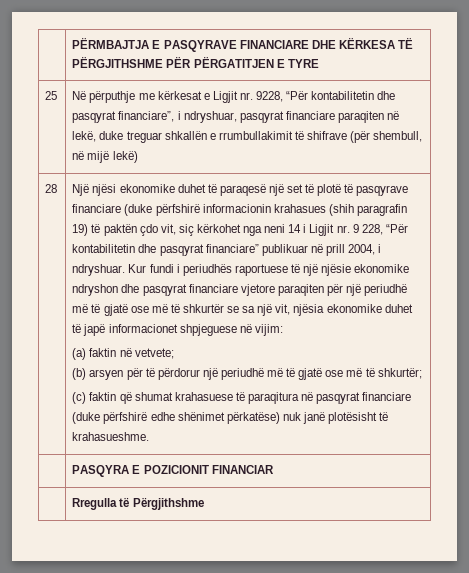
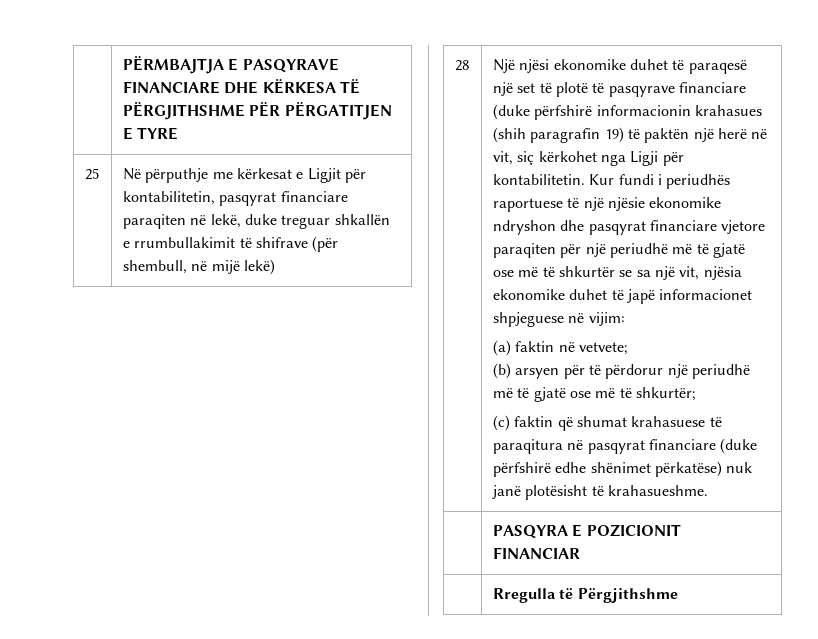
[239,91,396,102] [72,111,237,123] nr. 9228, “Për kontabilitetin dhe pasqyrat financiare”, i ndryshuar, -> [344,169,366,183] [122,191,215,205] për kontabilitetin,
[139,224,158,236] çdo -> [693,128,768,142] një herë në
[264,224,408,236] [72,244,382,256] [72,264,126,276] neni 14 i Ligjit nr. 9 228, “Për kontabilitetin dhe pasqyrat financiare” publikuar në prill 2004, i ndryshuar. -> [630,151,684,166] [492,174,585,185] Ligji për kontabilitetin.

